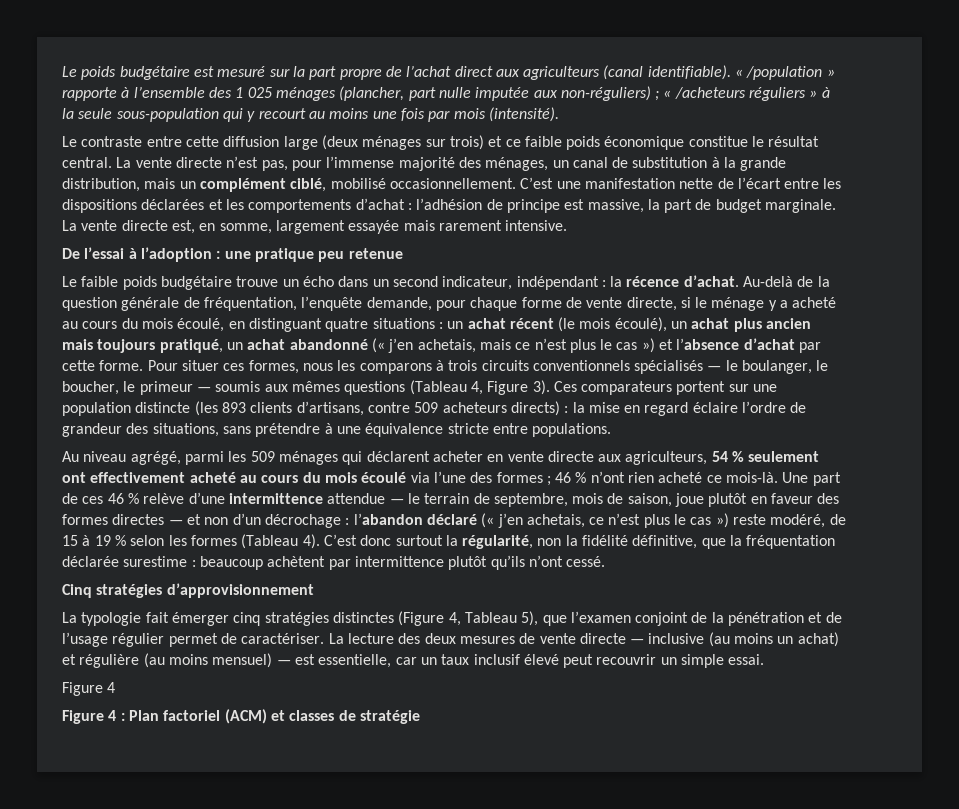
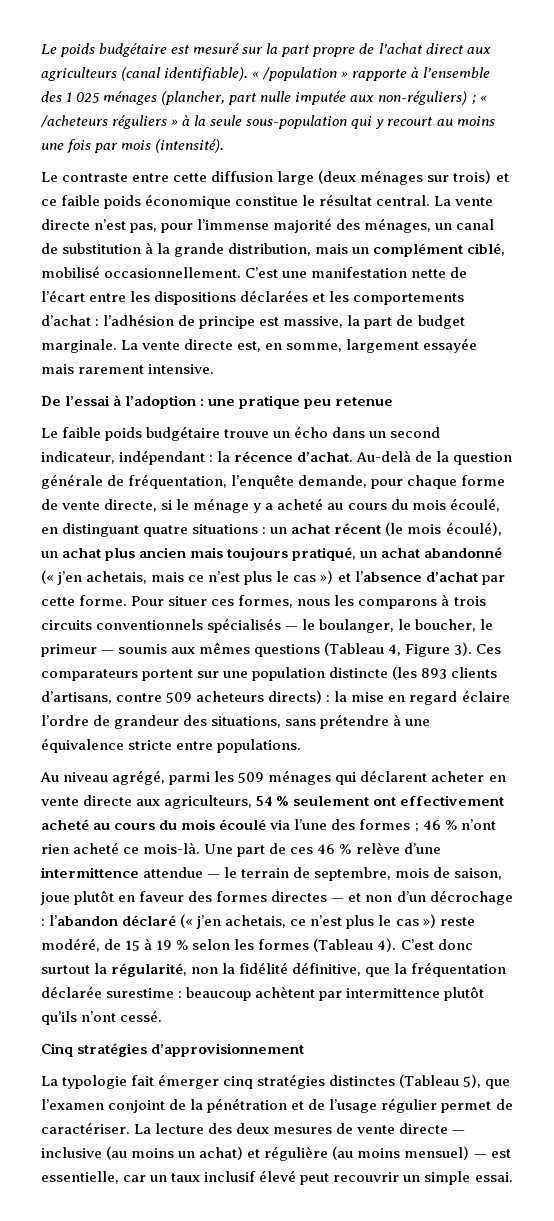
[398,611,517,626] (Figure 4, Tableau -> [399,1074,460,1088] (Tableau
[62,682,116,696] [62,709,420,724] // Figure 4 // Figure 4 : Plan factoriel (ACM) et classes de stratégie -> (513, 1177) none

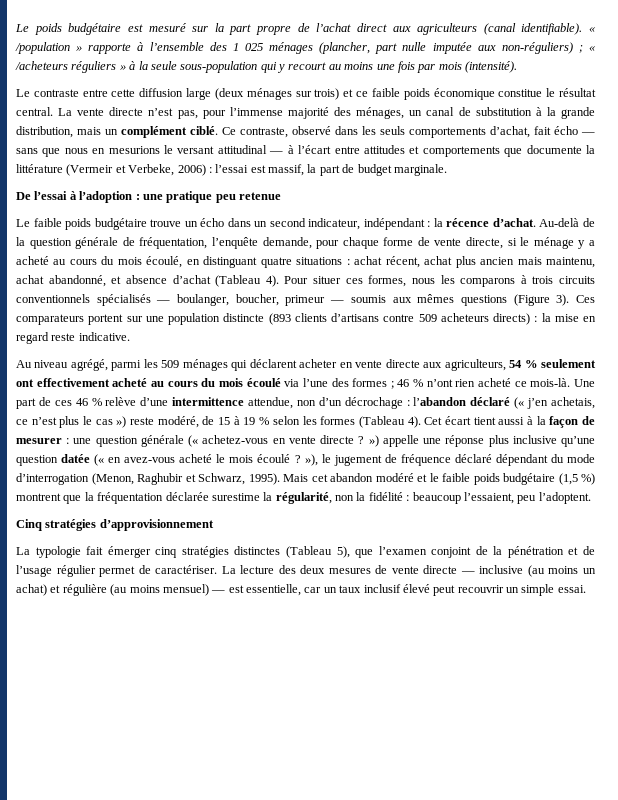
[467,243,506,256] [41,266,468,278] [41,290,465,305] [41,314,344,329] ciblé, mobilisé occasionnellement. C’est une manifestation nette de l’écart entre les dispositions déclarées et les comportements d’achat : l’adhésion de principe est massive, -> [190,126,595,138] [16,145,596,157] [16,164,304,176] ciblé. Ce contraste, observé dans les seuls comportements d’achat, fait écho — sans que nous en mesurions le versant attitudinal — à l’écart entre attitudes et comportements que documente la littérature (Vermeir et Verbeke, 2006) : l’essai est massif,
[121,338,478,353] [41,364,215,374] La vente directe est, en somme, largement essayée mais rarement intensive. -> (447, 170) none
[270,522,502,536] [41,547,503,561] [41,570,505,585] [41,595,128,606] un achat récent (le mois écoulé), un achat plus ancien mais toujours pratiqué, un achat abandonné (« j’en achetais, mais ce n’est plus le cas ») et l’absence d’achat par cette forme. -> [354,256,596,268] [16,275,279,287] achat récent, achat plus ancien mais maintenu, achat abandonné, et absence d’achat (Tableau 4).
[302,619,494,633] le boulanger, le boucher, le -> [177,294,279,306] boulanger, boucher,
[324,642,451,657] (Tableau 4, Figure -> [513,294,550,306] (Figure
[392,666,498,680] [41,691,112,704] (les 893 clients d’artisans, -> [268,313,379,325] (893 clients d’artisans
[461,690,510,702] [41,714,431,729] [41,738,302,753] éclaire l’ordre de grandeur des situations, sans prétendre à une équivalence stricte entre populations. -> [51,332,130,341] reste indicative.
[143,867,503,881] [40,890,362,905] attendue — le terrain de septembre, mois de saison, joue plutôt en faveur des formes directes — et -> [248,397,294,409] attendue,
[400,939,473,950] [41,965,90,974] C’est donc surtout -> [424,416,595,428] [16,435,596,447] [16,454,595,466] [16,473,595,485] [16,492,260,504] Cet écart tient aussi à la façon de mesurer : une question générale (« achetez-vous en vente directe ? ») appelle une réponse plus inclusive qu’une question datée (« en avez-vous acheté le mois écoulé ? »), le jugement de fréquence déclaré dépendant du mode d’interrogation (Menon, Raghubir et Schwarz, 1995). Mais cet abandon modéré et le faible poids budgétaire (1,5 %) montrent que la fréquentation déclarée surestime
[292,962,507,977] [41,986,485,1001] [41,1010,163,1025] définitive, que la fréquentation déclarée surestime : beaucoup achètent par intermittence plutôt qu’ils n’ont cessé. -> [406,492,591,504] : beaucoup l’essaient, peu l’adoptent.

